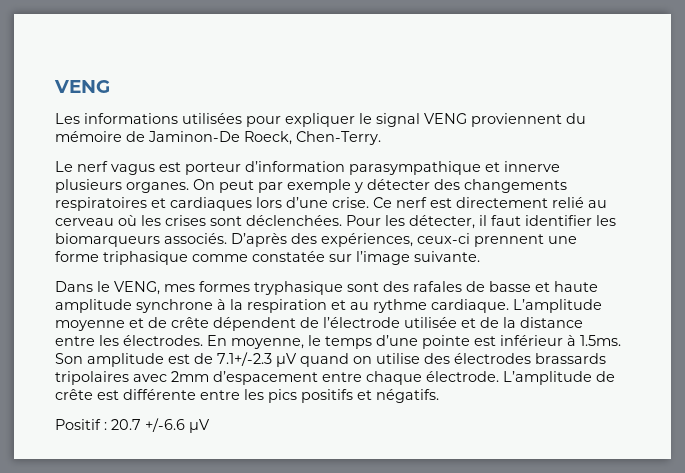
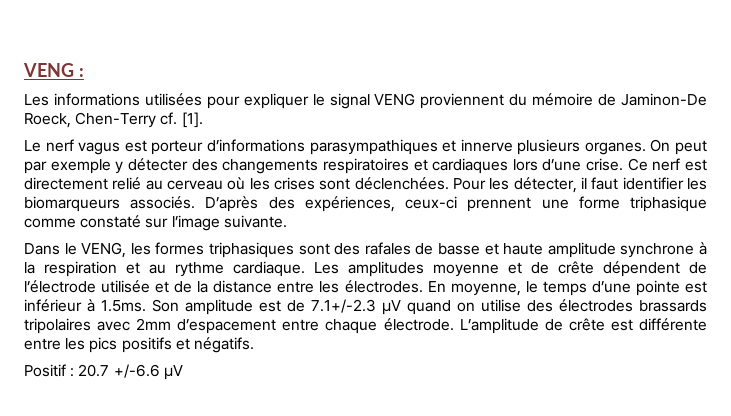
[54,80,110,93] VENG -> [23,63,84,77] VENG :
[296,131,381,145] Chen-Terry. -> [75,112,203,128] Chen-Terry cf. [1].
[245,161,481,175] d’information parasympathique -> [206,139,438,155] d’informations parasympathiques
[252,251,325,262] constatée -> [80,215,142,228] constaté
[164,281,343,295] mes formes tryphasique -> [130,242,294,258] les formes triphasiques
[513,299,602,313] L’amplitude -> [314,261,424,277] Les amplitudes

